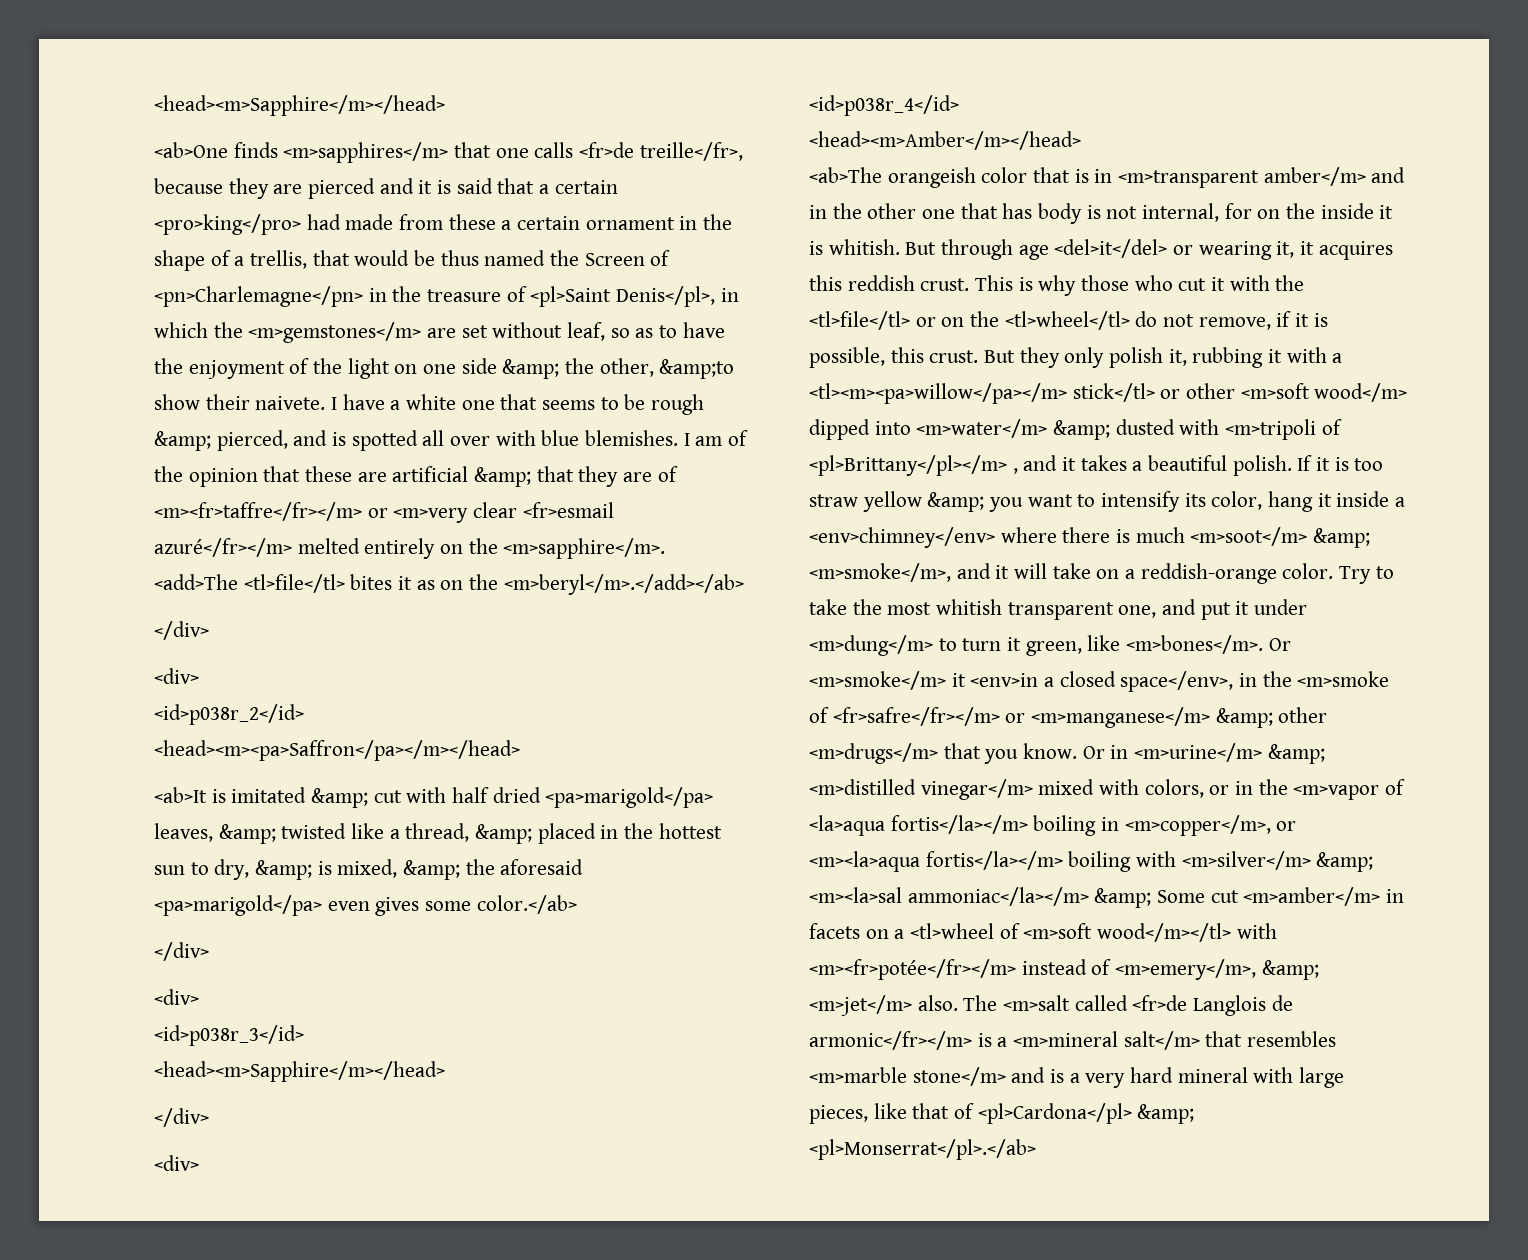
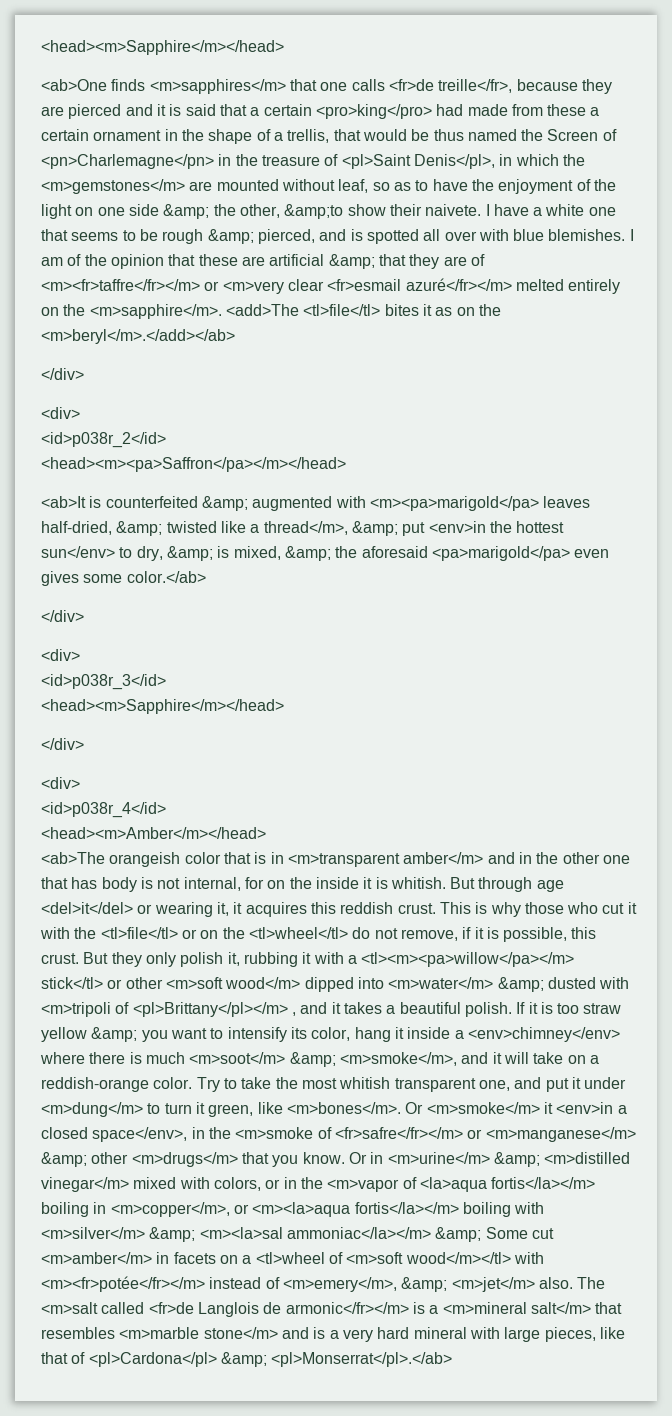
[461,325,488,338] set -> [216,179,279,191] mounted
[231,787,714,808] [154,823,619,844] imitated &amp; cut with half dried <pa>marigold</pa> leaves, &amp; twisted like a thread, &amp; placed in -> [105,496,591,511] [41,521,486,536] counterfeited &amp; augmented with <m><pa>marigold</pa> leaves half-dried, &amp; twisted like a thread</m>, &amp; put <env>in
[154,865,185,875] sun -> [41,546,115,558] sun</env>

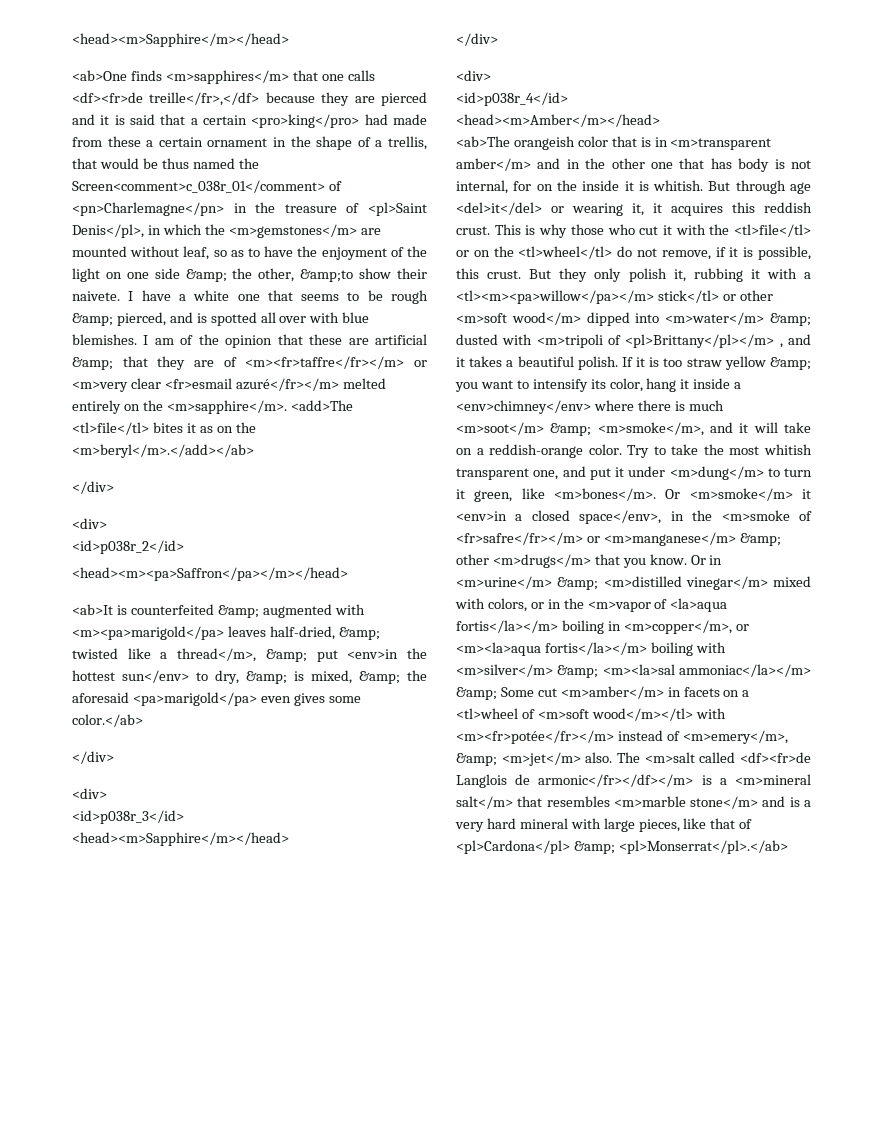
[388,79,513,93] <fr>de treille</fr>, -> [72,92,260,106] <df><fr>de treille</fr>,</df>
[547,129,599,141] Screen -> [72,180,325,193] Screen<comment>c_038r_01</comment>
[148,1302,194,1314] <fr>de -> [740,752,811,763] <df><fr>de
[285,1302,409,1314] armonic</fr></m> -> [538,774,694,787] armonic</fr></df></m>

